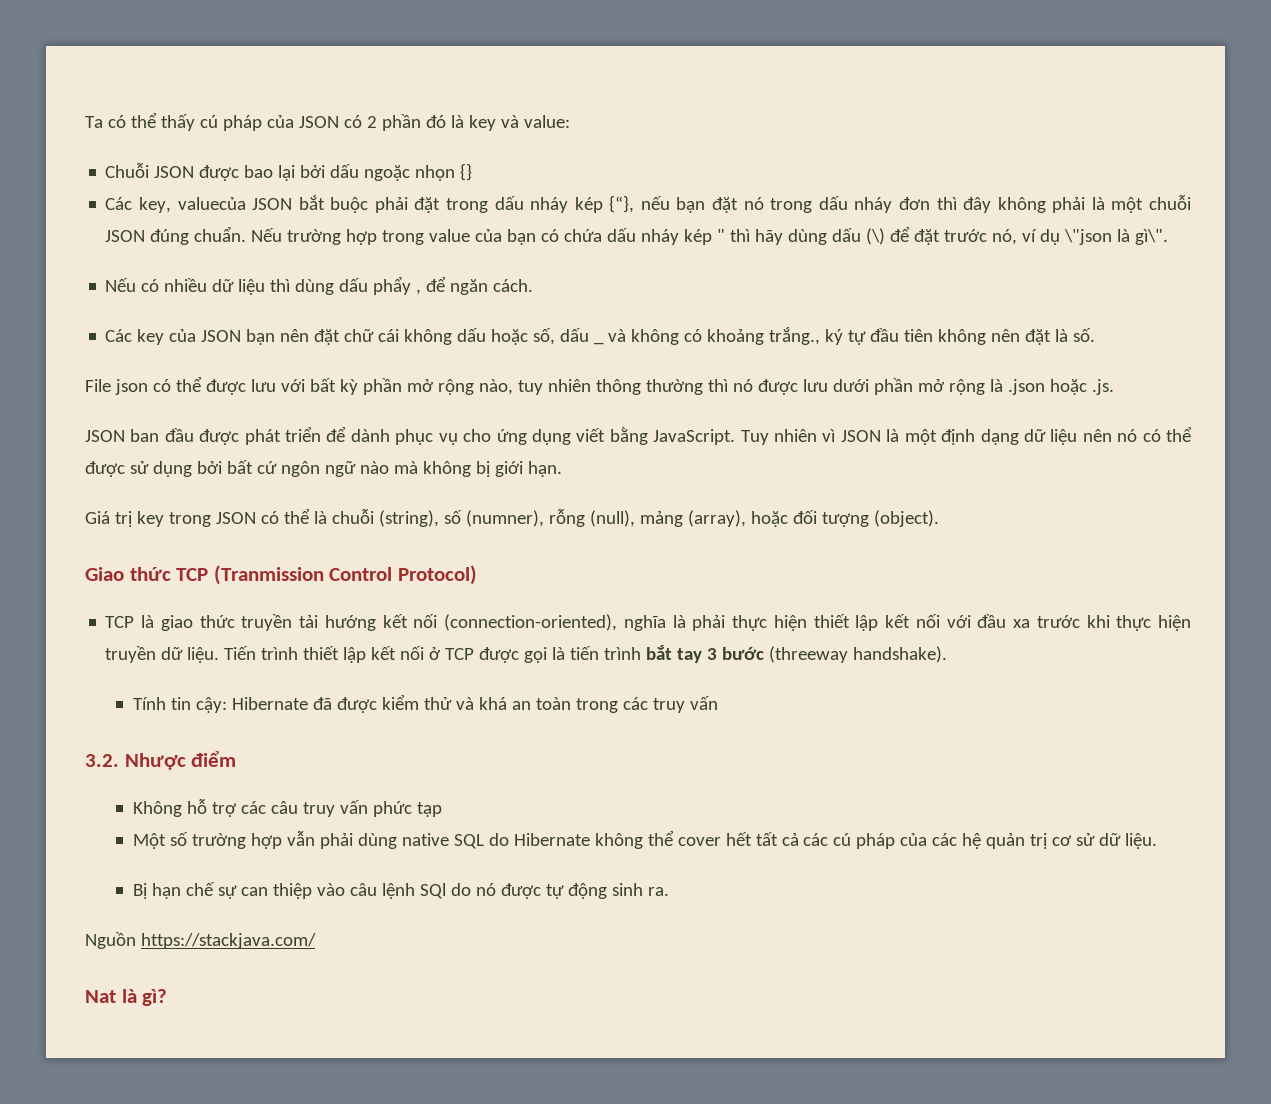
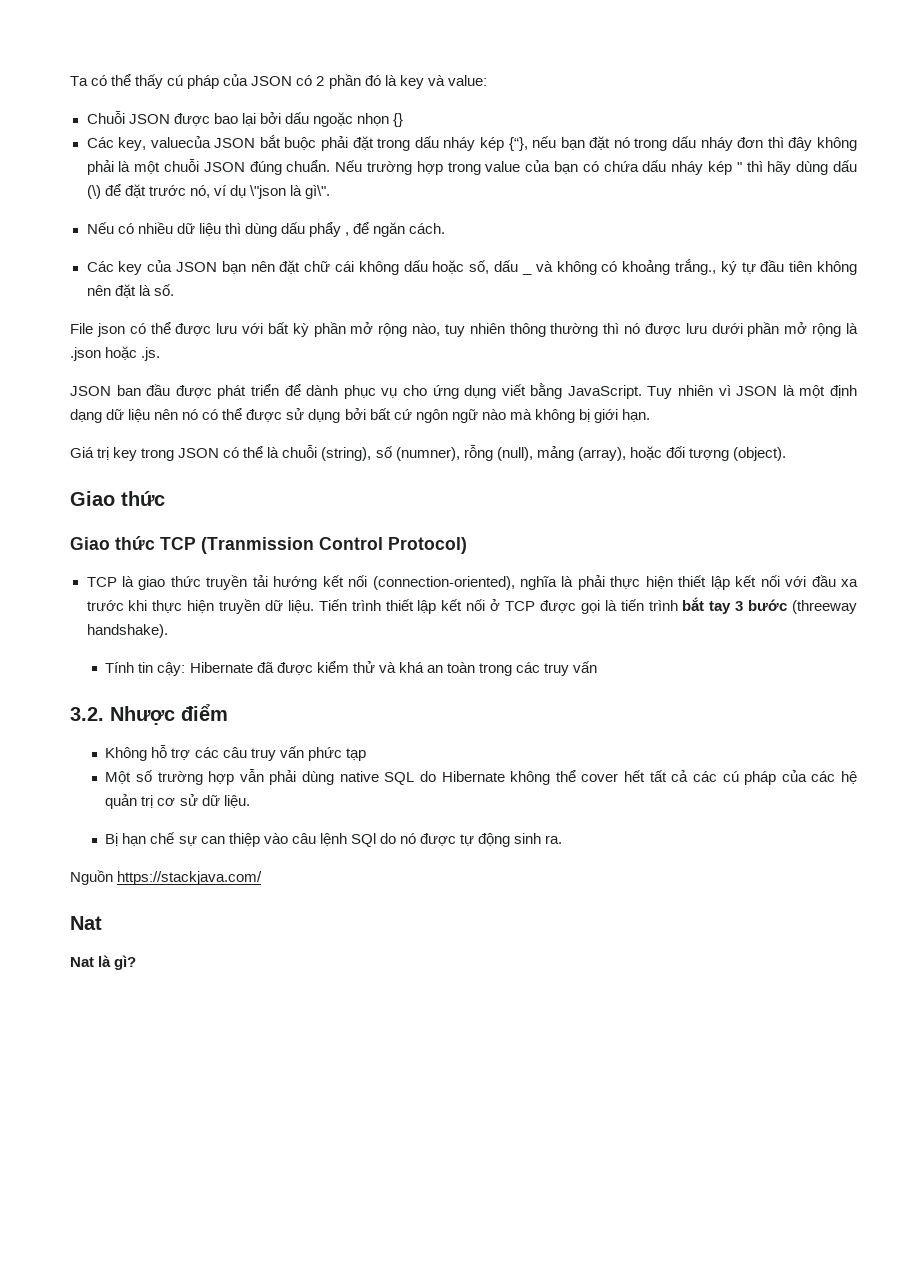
(171, 574) none -> [70,536,155,550] // Giao thức
(116, 996) none -> [70,957,94,967] // Nat

